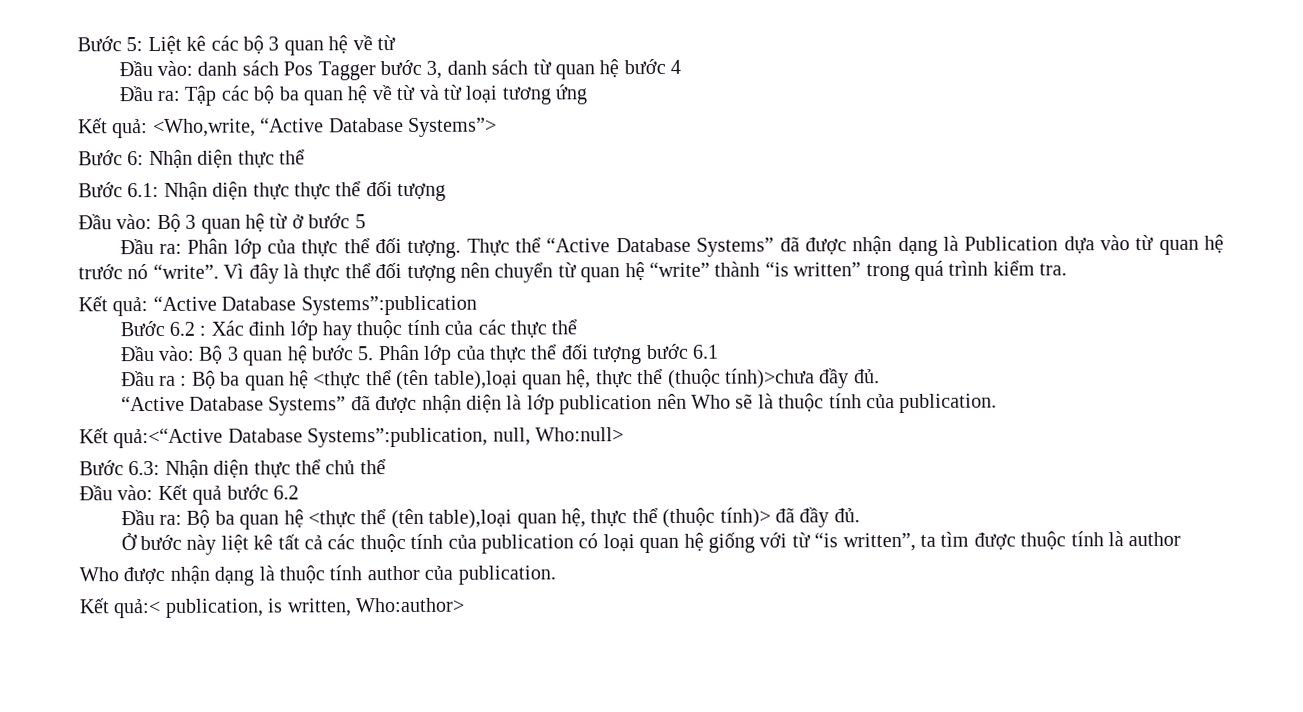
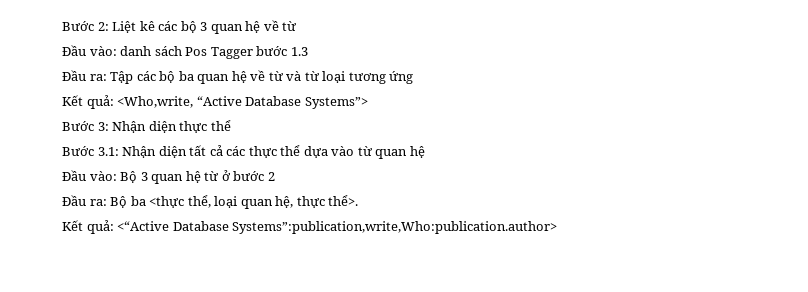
[77,36,144,52] Bước 5: -> [62,21,109,31] Bước 2:
[426,58,682,80] 3, danh sách từ quan hệ bước 4 -> [290,47,308,56] 1.3
[127,151,145,166] 6: -> [97,122,109,131] 3:
[127,181,447,202] 6.1: Nhận diện thực thực thể đối tượng -> [97,145,425,159] 3.1: Nhận diện tất cả các thực thể dựa vào từ quan hệ
[354,214,366,229] [119,234,1225,259] [78,260,1068,284] [78,295,477,317] [119,319,578,341] [119,343,720,366] [120,368,880,391] [120,393,998,416] [79,427,624,449] [79,459,386,478] [79,484,299,505] [120,507,860,530] [120,531,1182,555] [79,565,556,586] [79,597,465,619] 5 // Đầu ra: Phân lớp của thực thể đối tượng. Thực thể “Active Database Systems” đã được nhận dạng là Publication dựa vào từ quan hệ trước nó “write”. Vì đây là thực thể đối tượng nên chuyển từ quan hệ “write” thành “is written” trong quá trình kiểm tra. // Kết quả: “Active Database Systems”:publication // Bước 6.2 : Xác đinh lớp hay thuộc tính của các thực thể // Đầu vào: Bộ 3 quan hệ bước 5. Phân lớp của thực thể đối tượng bước 6.1 // Đầu ra : Bộ ba quan hệ <thực thể (tên table),loại quan hệ, thực thể (thuộc tính)>chưa đầy đủ. // “Active Database Systems” đã được nhận diện là lớp publication nên Who sẽ là thuộc tính của publication. // Kết quả:<“Active Database Systems”:publication, null, Who:null> // Bước 6.3: Nhận diện thực thể chủ thể // Đầu vào: Kết quả bước 6.2 // Đầu ra: Bộ ba quan hệ <thực thể (tên table),loại quan hệ, thực thể (thuộc tính)> đã đầy đủ. // Ở bước này liệt kê tất cả các thuộc tính của publication có loại quan hệ giống với từ “is written”, ta tìm được thuộc tính là author // Who được nhận dạng là thuộc tính author của publication. // Kết quả:< publication, is written, Who:author> -> [267,172,275,181] [62,195,359,209] [62,220,558,234] 2 // Đầu ra: Bộ ba <thực thể, loại quan hệ, thực thể>. // Kết quả: <“Active Database Systems”:publication,write,Who:publication.author>

